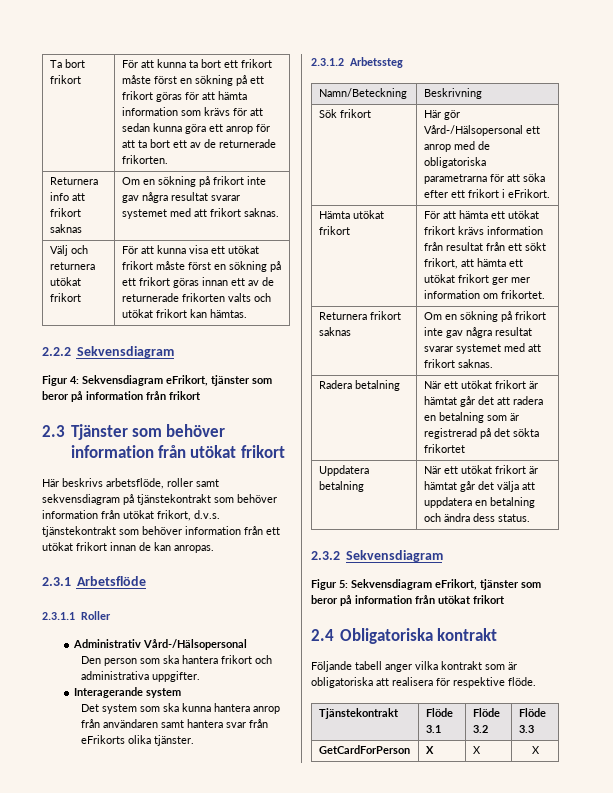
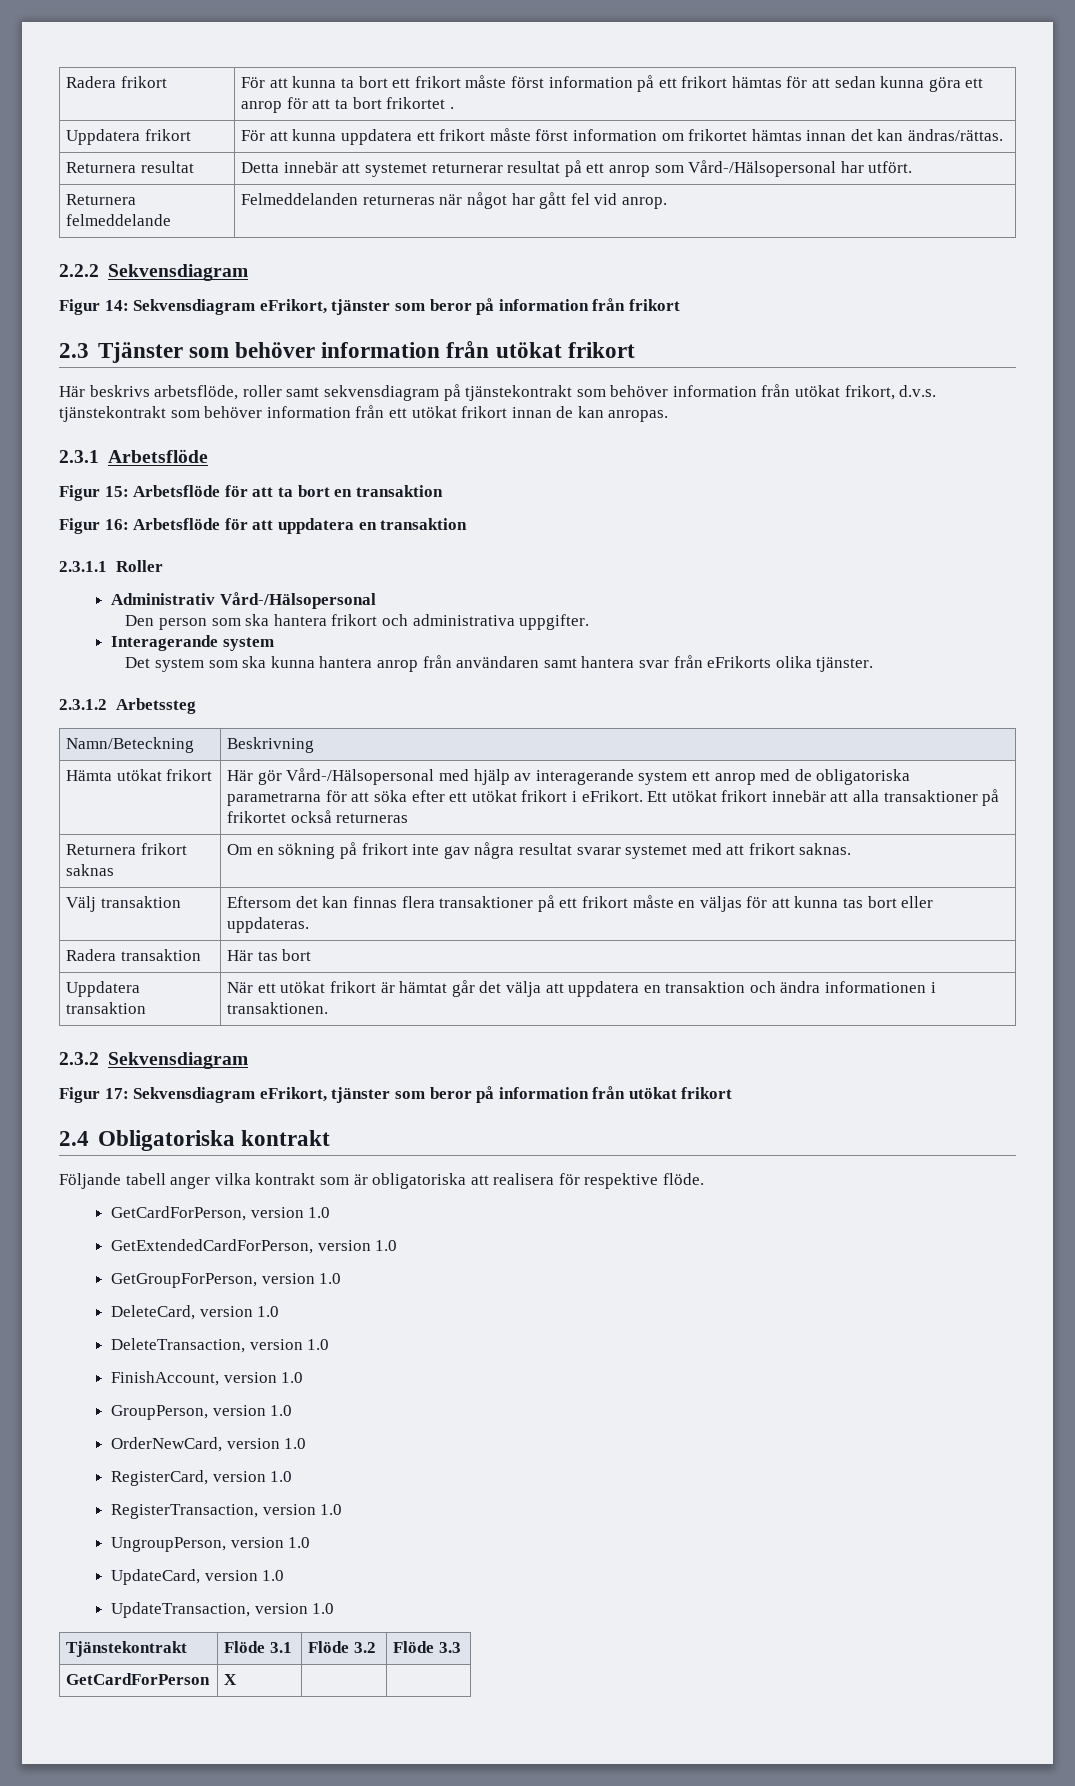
[49,59,85,68] Ta bort -> [66,76,117,88] Radera
[179,75,264,86] [121,91,247,102] [121,107,230,116] en sökning på ett frikort göras för att hämta information som krävs -> [548,75,782,92] information på ett frikort hämtas
[172,139,276,148] [121,155,168,164] [49,177,98,185] [49,192,85,201] [49,208,81,217] [49,224,82,233] [121,176,266,187] [121,192,240,203] [121,208,279,219] [49,245,88,256] [49,262,95,270] [49,277,81,286] [49,293,81,302] [121,245,259,254] [121,261,281,272] [121,277,274,288] [121,293,271,302] [121,309,247,318] ett av de returnerade frikorten. // Returnera info att frikort saknas | Om en sökning på frikort inte gav några resultat svarar systemet med att frikort saknas. // Välj och returnera utökat frikort | För att kunna visa ett utökat frikort måste först en sökning på ett frikort göras innan ett av de returnerade frikorten valts och utökat frikort kan hämtas. -> [386,97,454,109] [66,129,191,145] [241,128,1004,145] [66,161,194,173] [241,160,913,177] [66,194,137,205] [66,214,172,226] [241,192,667,209] frikortet . // Uppdatera frikort | För att kunna uppdatera ett frikort måste först information om frikortet hämtas innan det kan ändras/rättas. // Returnera resultat | Detta innebär att systemet returnerar resultat på ett anrop som Vård-/Hälsopersonal har utfört. // Returnera felmeddelande | Felmeddelanden returneras när något har gått fel vid anrop.
[70,376,79,384] 4: -> [104,300,129,311] 14:
(146, 581) none -> [59,485,443,501] [59,518,468,534] // Figur 15: Arbetsflöde för att ta bort en transaktion // Figur 16: Arbetsflöde för att uppdatera en transaktion
[318,109,337,118] Sök -> [66,769,162,781] Hämta utökat
(523, 130) none -> [438,769,688,785] med hjälp av interagerande system
(465, 194) none -> [471,790,517,802] utökat
[318,210,384,219] [318,226,350,235] [423,210,539,219] [423,226,543,235] [423,242,546,251] [423,258,523,269] [423,274,530,285] [423,290,545,299] // Hämta utökat frikort | För att hämta ett utökat frikort krävs information från resultat från ett sökt frikort, att hämta ett utökat frikort ger mer information om frikortet. -> [647,789,1000,806] [227,810,409,823] Ett utökat frikort innebär att alla transaktioner på frikortet också returneras
[318,380,400,391] [423,380,538,389] [423,396,543,407] [423,412,519,423] [423,428,539,439] [423,444,465,453] [318,465,369,476] [318,481,364,492] Radera betalning | När ett utökat frikort är hämtat går det att radera en betalning som är registrerad på det sökta frikortet // Uppdatera betalning -> [66,896,181,912] [227,895,934,912] [227,917,310,933] [66,949,201,961] [227,949,312,961] [66,981,141,997] [66,1002,147,1014] Välj transaktion | Eftersom det kan finnas flera transaktioner på ett frikort måste en väljas för att kunna tas bort eller uppdateras. // Radera transaktion | Här tas bort // Uppdatera transaktion
[489,497,535,508] betalning -> [665,981,746,993] transaktion
[472,513,530,522] dess status. -> [825,981,936,993] [227,1002,329,1014] informationen i transaktionen.
[339,580,348,588] 5: -> [104,1088,129,1099] 17:
(536, 681) none -> [110,1206,331,1221] [110,1239,398,1254] [110,1273,342,1288] [110,1305,280,1320] [110,1338,330,1353] [110,1371,304,1386] [110,1405,293,1420] [110,1437,307,1452] [110,1470,293,1486] [110,1504,343,1519] [110,1537,311,1552] [110,1569,285,1585] [110,1602,335,1618] // GetCardForPerson, version 1.0 // GetExtendedCardForPerson, version 1.0 // GetGroupForPerson, version 1.0 // DeleteCard, version 1.0 // DeleteTransaction, version 1.0 // FinishAccount, version 1.0 // GroupPerson, version 1.0 // OrderNewCard, version 1.0 // RegisterCard, version 1.0 // RegisterTransaction, version 1.0 // UngroupPerson, version 1.0 // UpdateCard, version 1.0 // UpdateTransaction, version 1.0
[472,746,481,754] [531,746,540,754] X | X -> (238, 1679) |

